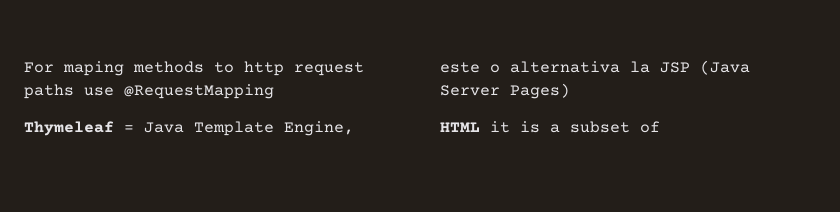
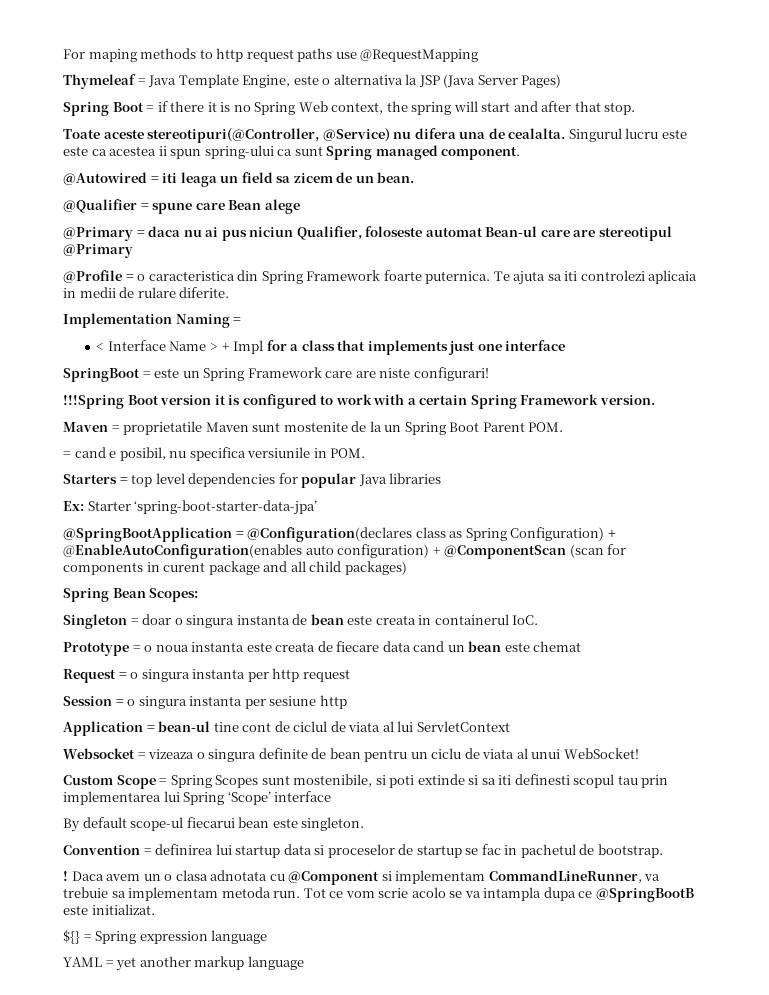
[440,121,660,133] HTML it is a subset of -> [63,101,636,116] [63,128,687,143] [63,145,521,160] [63,172,415,187] [63,199,300,214] [63,226,672,241] [63,244,133,258] [63,270,698,285] [63,287,230,298] [63,313,242,328] [96,340,566,355] [63,367,489,382] [63,394,655,409] [63,421,564,435] [63,447,366,461] [63,473,442,488] [63,500,318,515] [63,527,616,542] [63,544,627,559] [63,561,407,575] [63,588,199,602] [63,614,539,629] [63,641,582,656] [63,668,350,683] [63,695,347,709] [63,721,510,736] [63,748,639,762] [63,774,669,789] [63,791,332,805] [63,817,365,832] [63,844,663,858] [63,870,661,885] [63,887,694,902] [63,904,155,915] [63,930,268,944] [63,956,304,971] Spring Boot = if there it is no Spring Web context, the spring will start and after that stop. // Toate aceste stereotipuri(@Controller, @Service) nu difera una de cealalta. Singurul lucru este este ca acestea ii spun spring-ului ca sunt Spring managed component. // @Autowired = iti leaga un field sa zicem de un bean. // @Qualifier = spune care Bean alege // @Primary = daca nu ai pus niciun Qualifier, foloseste automat Bean-ul care are stereotipul @Primary // @Profile = o caracteristica din Spring Framework foarte puternica. Te ajuta sa iti controlezi aplicaia in medii de rulare diferite. // Implementation Naming = // < Interface Name > + Impl for a class that implements just one interface // SpringBoot = este un Spring Framework care are niste configurari! // !!!Spring Boot version it is configured to work with a certain Spring Framework version. // Maven = proprietatile Maven sunt mostenite de la un Spring Boot Parent POM. // = cand e posibil, nu specifica versiunile in POM. // Starters = top level dependencies for popular Java libraries // Ex: Starter ‘spring-boot-starter-data-jpa’ // @SpringBootApplication = @Configuration(declares class as Spring Configuration) + @EnableAutoConfiguration(enables auto configuration) + @ComponentScan (scan for components in curent package and all child packages) // Spring Bean Scopes: // Singleton = doar o singura instanta de bean este creata in containerul IoC. // Prototype = o noua instanta este creata de fiecare data cand un bean este chemat // Request = o singura instanta per http request // Session = o singura instanta per sesiune http // Application = bean-ul tine cont de ciclul de viata al lui ServletContext // Websocket = vizeaza o singura definite de bean pentru un ciclu de viata al unui WebSocket! // Custom Scope = Spring Scopes sunt mostenibile, si poti extinde si sa iti definesti scopul tau prin implementarea lui Spring ‘Scope’ interface // By default scope-ul fiecarui bean este singleton. // Convention = definirea lui startup data si proceselor de startup se fac in pachetul de bootstrap. // ! Daca avem un o clasa adnotata cu @Component si implementam CommandLineRunner, va trebuie sa implementam metoda run. Tot ce vom scrie acolo se va intampla dupa ce @SpringBootB este initializat. // ${} = Spring expression language // YAML = yet another markup language

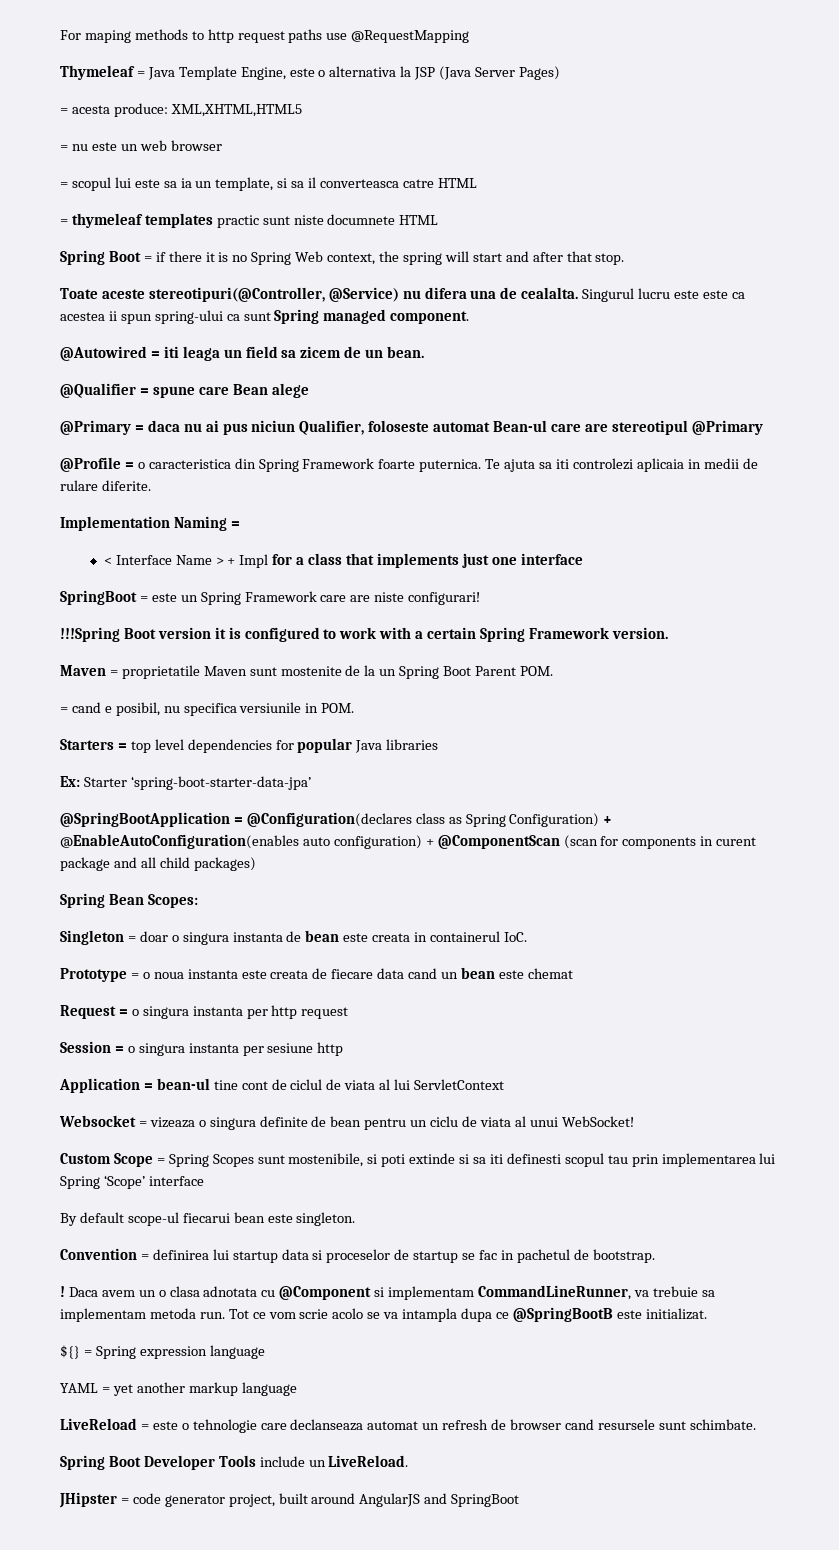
(562, 81) none -> [60,103,302,117] [60,140,222,151] [60,177,477,191] [60,213,439,228] // = acesta produce: XML,XHTML,HTML5 // = nu este un web browser // = scopul lui este sa ia un template, si sa il converteasca catre HTML // = thymeleaf templates practic sunt niste documnete HTML
(304, 963) none -> [60,1418,756,1433] [60,1455,409,1470] [59,1492,520,1508] // LiveReload = este o tehnologie care declanseaza automat un refresh de browser cand resursele sunt schimbate. // Spring Boot Developer Tools include un LiveReload. // JHipster = code generator project, built around AngularJS and SpringBoot

